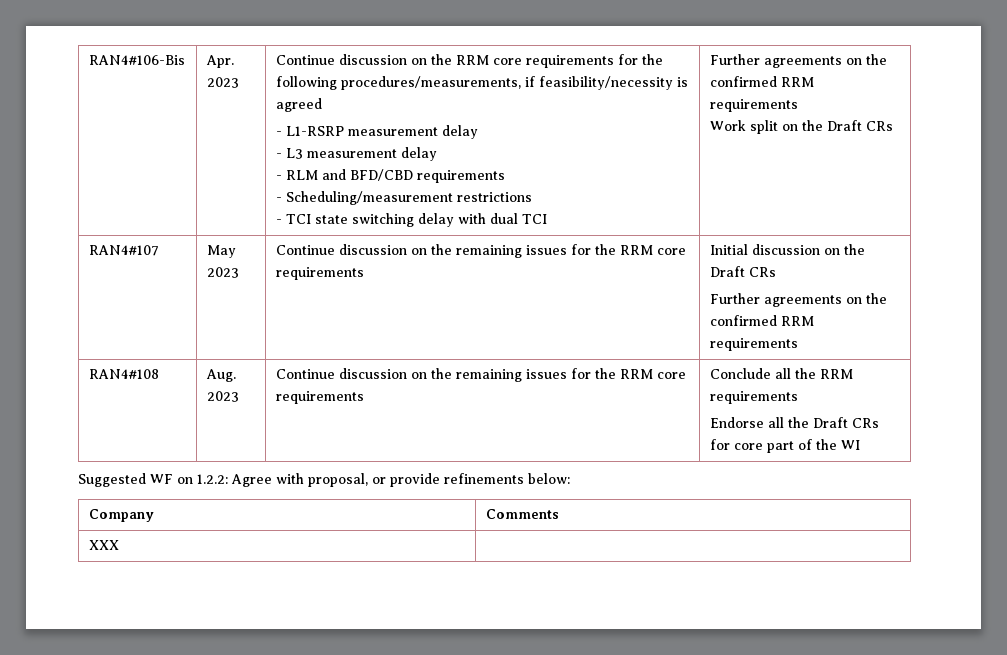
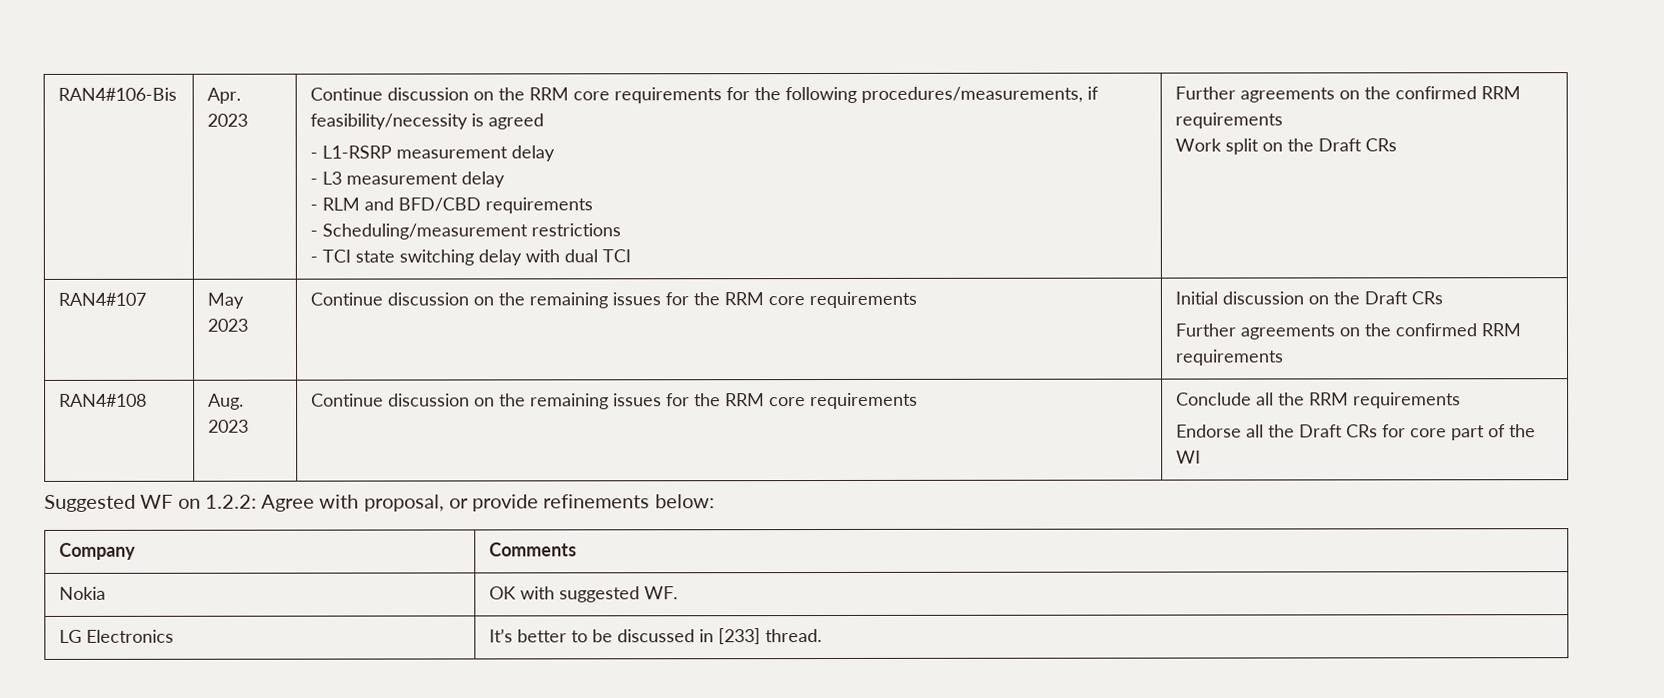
[88,540,119,550] XXX | -> [59,586,107,600] [489,586,679,603] [59,629,175,643] [489,628,823,645] Nokia | OK with suggested WF. // LG Electronics | It’s better to be discussed in [233] thread.

